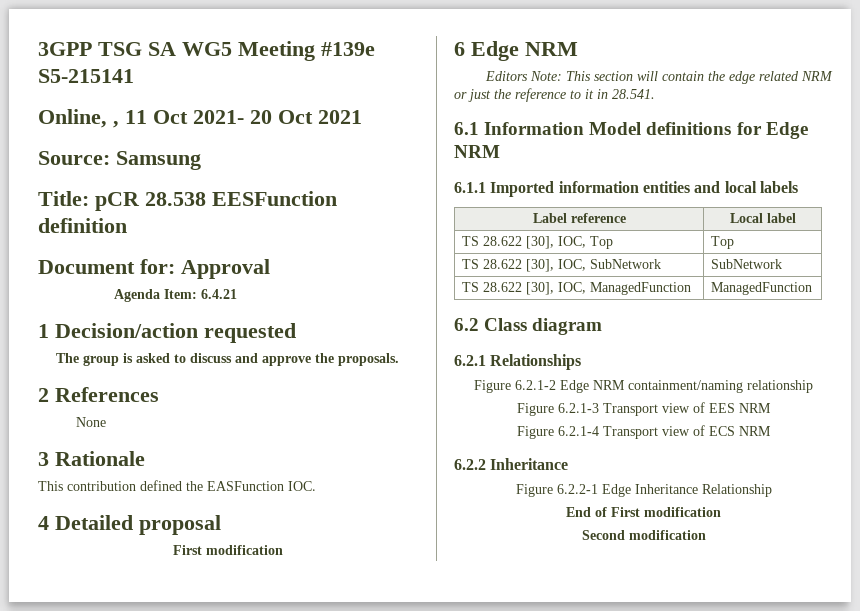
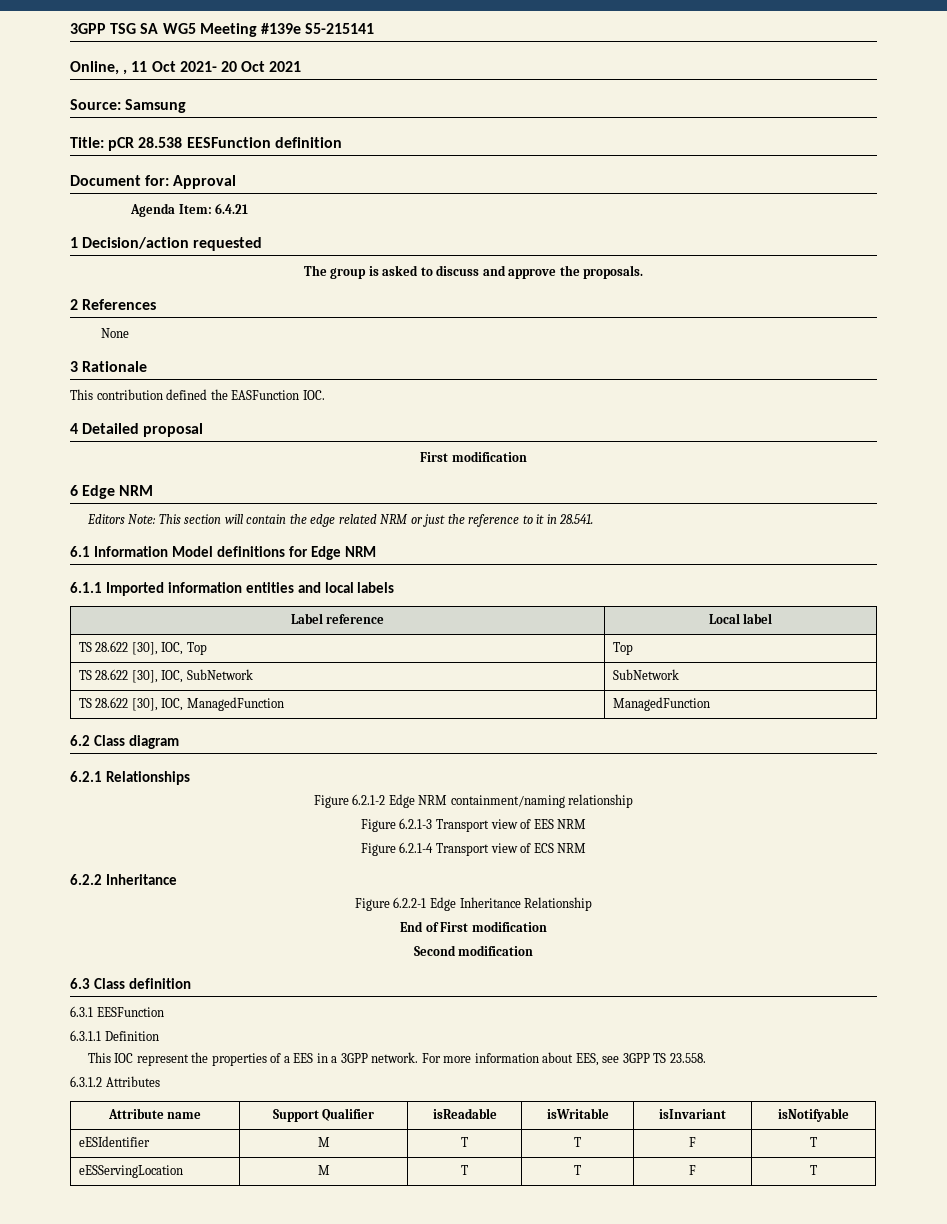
(706, 535) none -> [70,978,192,989] [70,1006,164,1017] [70,1030,159,1041] [87,1052,706,1066] [70,1076,160,1087] [107,1108,202,1119] [272,1108,375,1122] [432,1108,497,1119] [546,1108,609,1119] [659,1109,726,1119] [778,1108,849,1122] [78,1136,150,1147] [317,1137,330,1147] [461,1137,468,1147] [574,1137,581,1147] [689,1137,696,1147] [810,1137,817,1147] [78,1165,183,1178] [317,1165,330,1175] [461,1165,468,1175] [574,1165,581,1175] [689,1165,696,1175] [810,1165,817,1175] // 6.3 Class definition // 6.3.1 EESFunction // 6.3.1.1 Definition // This IOC represent the properties of a EES in a 3GPP network. For more information about EES, see 3GPP TS 23.558. // 6.3.1.2 Attributes // Attribute name | Support Qualifier | isReadable | isWritable | isInvariant | isNotifyable // eESIdentifier | M | T | T | F | T // eESServingLocation | M | T | T | F | T

